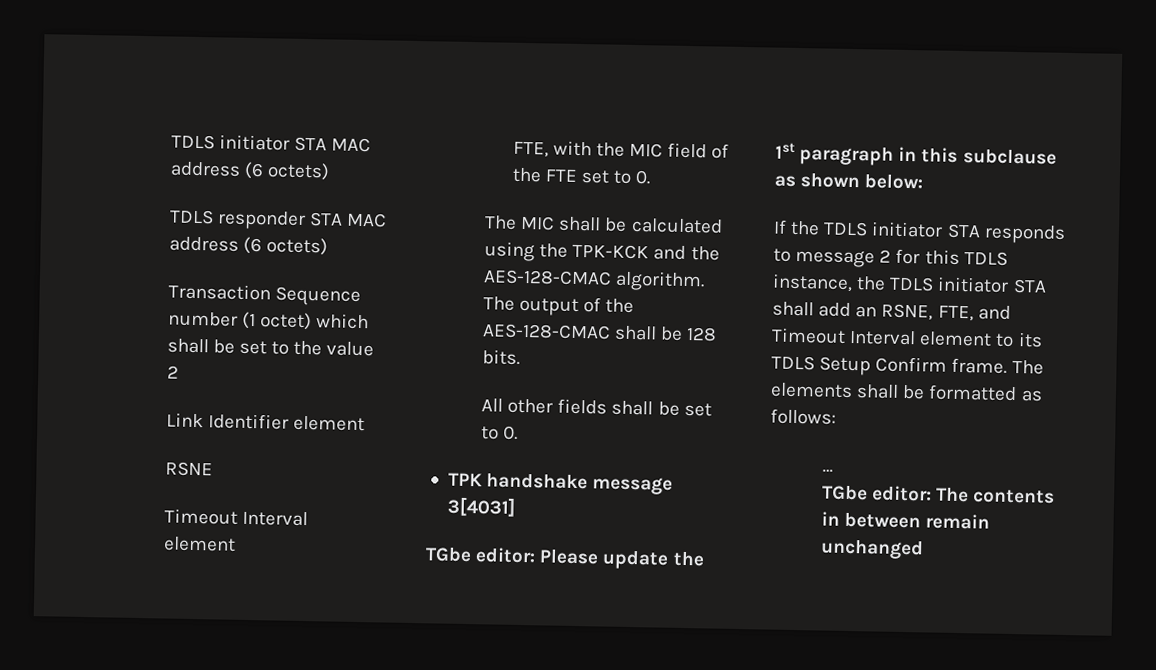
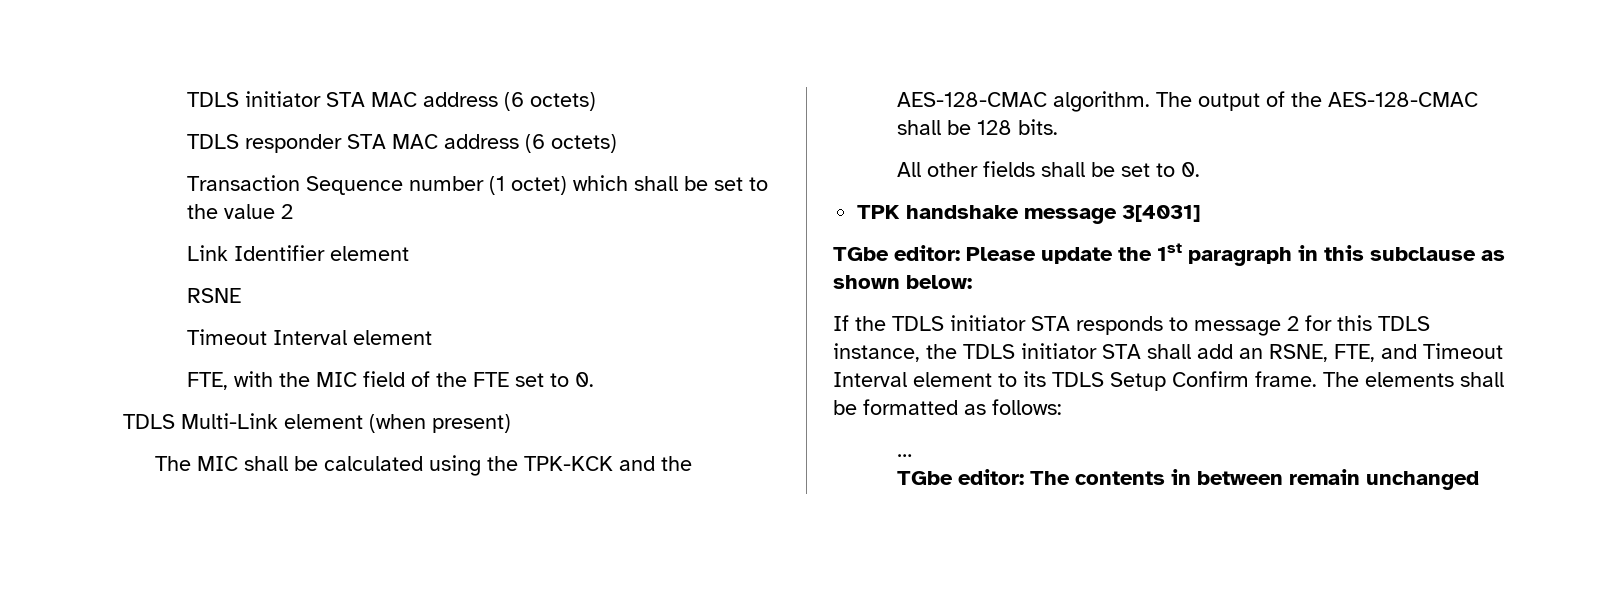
(652, 177) none -> [123,413,512,433] // TDLS Multi-Link element (when present)

